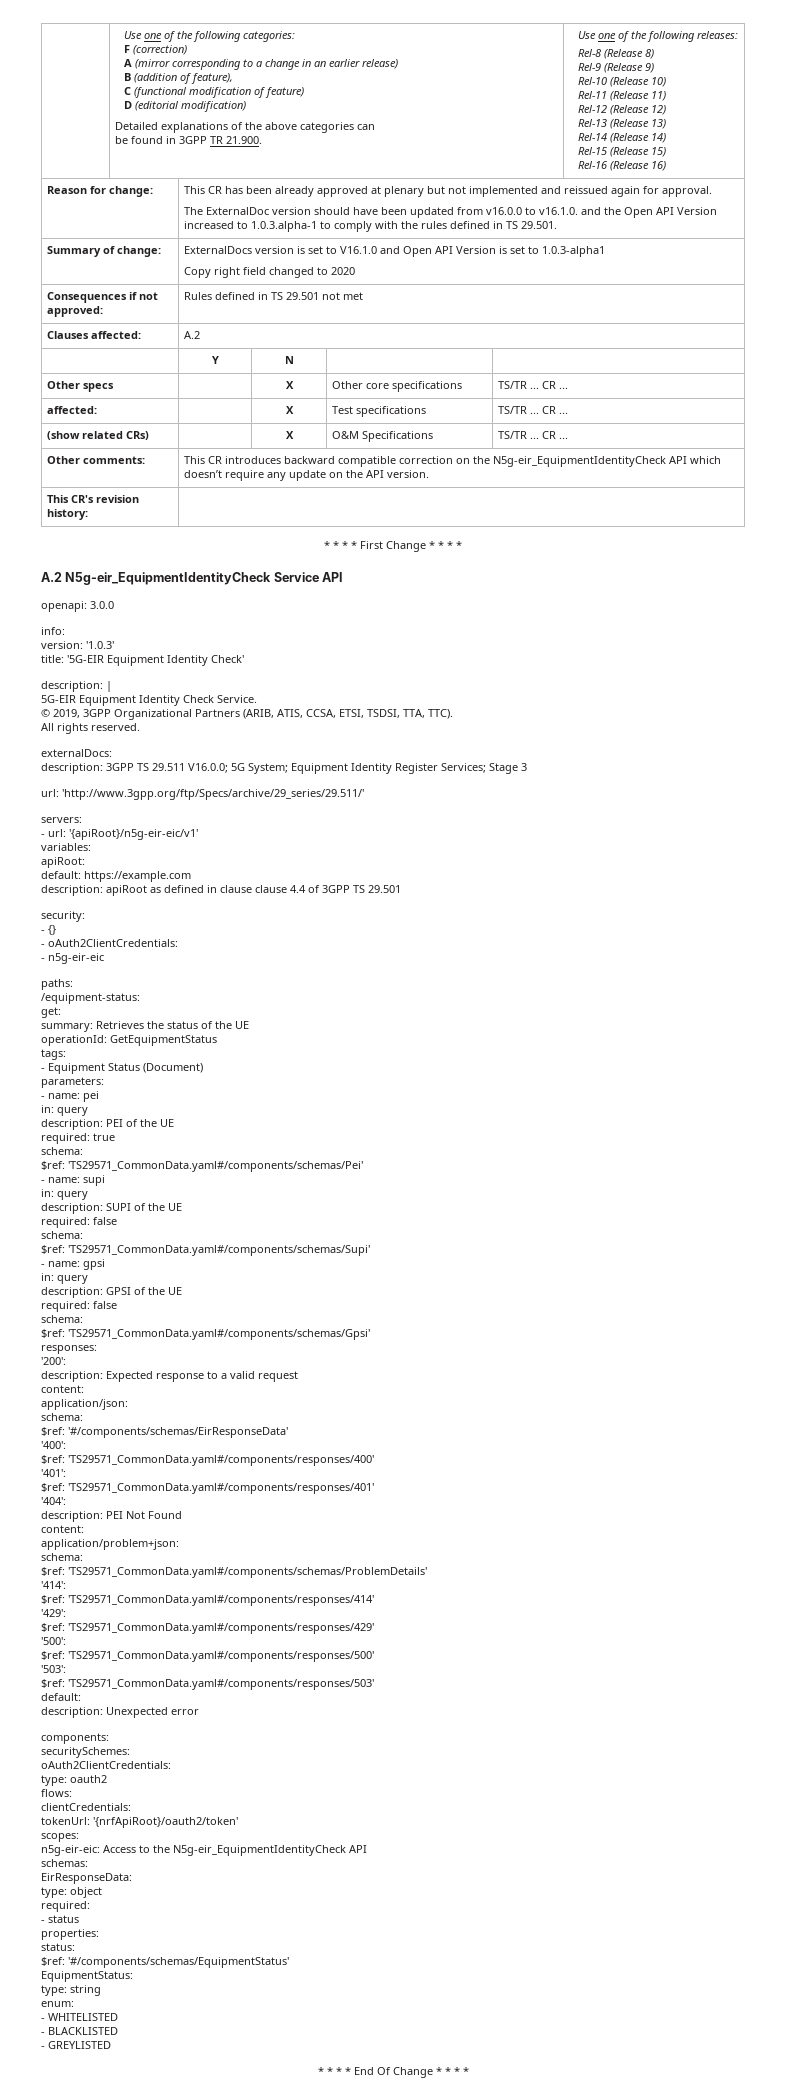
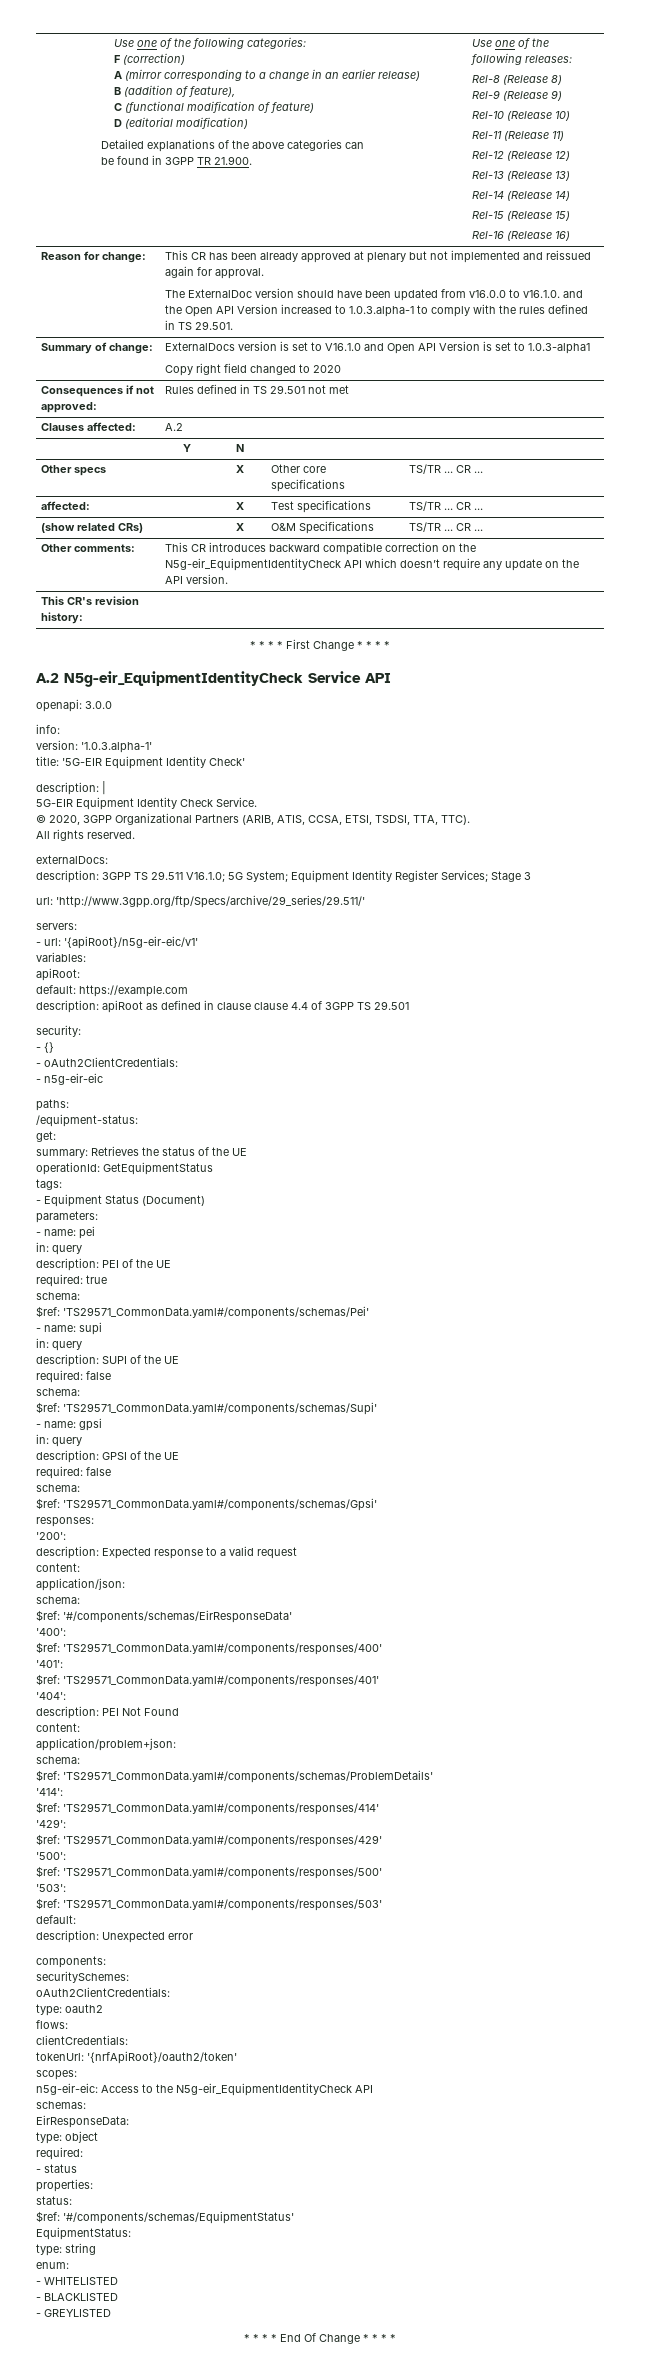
[86,641,114,649] '1.0.3' -> [81,742,152,753] '1.0.3.alpha-1'
[53,709,80,718] 2019, -> [49,815,80,825] 2020,
[188,763,228,773] V16.0.0; -> [186,872,225,882] V16.1.0;

